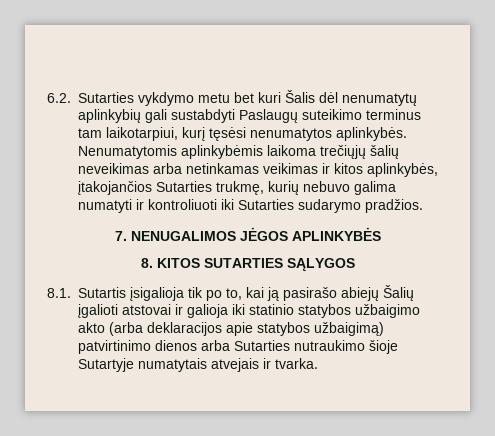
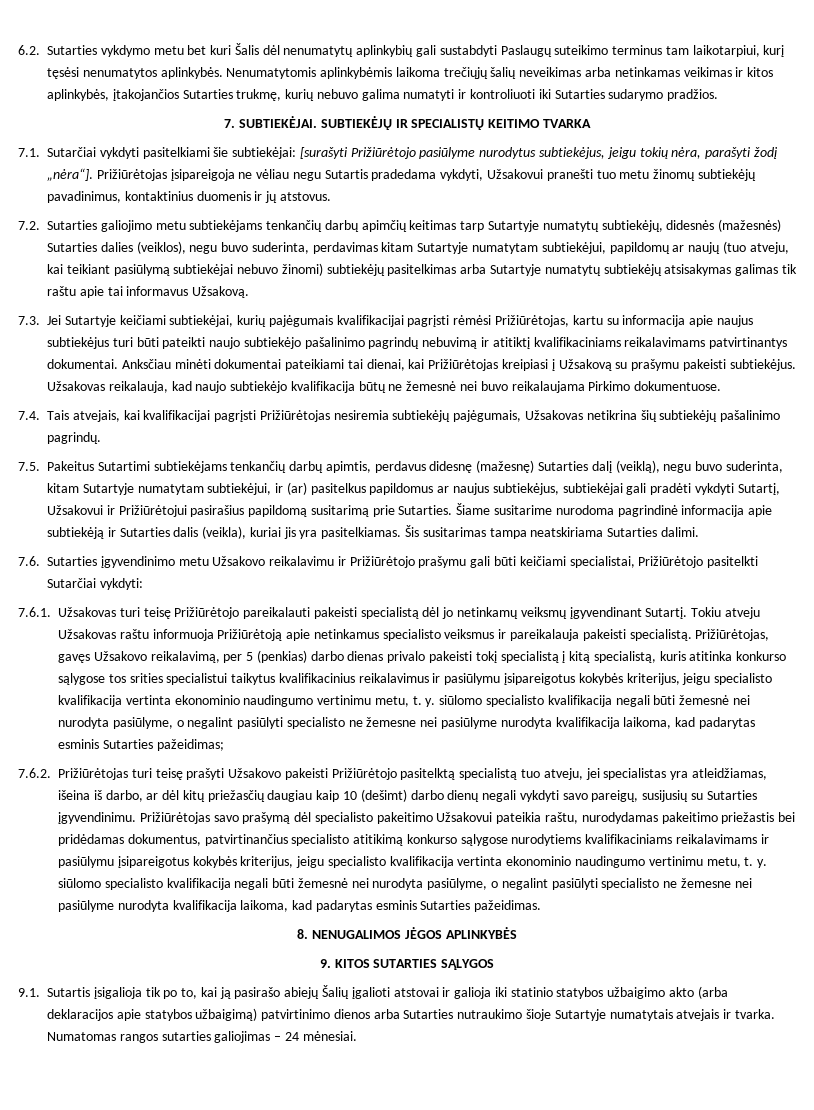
(127, 236) none -> [238,116,591,130] [18,147,778,159] [47,168,756,181] [47,191,331,203] [18,219,782,232] [47,241,789,254] [47,263,797,276] [47,286,250,298] [18,315,753,327] [47,337,788,349] [47,359,796,371] [47,381,722,393] [18,410,781,422] [47,432,101,444] [18,460,783,473] [47,482,780,495] [47,503,773,517] [47,525,699,539] [18,556,759,568] [47,578,143,590] [18,607,760,619] [58,629,770,641] [58,650,787,663] [58,673,773,685] [58,695,750,707] [58,717,755,729] [58,739,224,751] [18,768,767,780] [58,789,757,802] [58,812,796,824] [58,834,769,846] [58,856,768,868] [58,878,752,890] [58,900,542,912] [297,929,309,939] SUBTIEKĖJAI. SUBTIEKĖJŲ IR SPECIALISTŲ KEITIMO TVARKA // 7.1. Sutarčiai vykdyti pasitelkiami šie subtiekėjai: [surašyti Prižiūrėtojo pasiūlyme nurodytus subtiekėjus, jeigu tokių nėra, parašyti žodį „nėra“]. Prižiūrėtojas įsipareigoja ne vėliau negu Sutartis pradedama vykdyti, Užsakovui pranešti tuo metu žinomų subtiekėjų pavadinimus, kontaktinius duomenis ir jų atstovus. // 7.2. Sutarties galiojimo metu subtiekėjams tenkančių darbų apimčių keitimas tarp Sutartyje numatytų subtiekėjų, didesnės (mažesnės) Sutarties dalies (veiklos), negu buvo suderinta, perdavimas kitam Sutartyje numatytam subtiekėjui, papildomų ar naujų (tuo atveju, kai teikiant pasiūlymą subtiekėjai nebuvo žinomi) subtiekėjų pasitelkimas arba Sutartyje numatytų subtiekėjų atsisakymas galimas tik raštu apie tai informavus Užsakovą. // 7.3. Jei Sutartyje keičiami subtiekėjai, kurių pajėgumais kvalifikacijai pagrįsti rėmėsi Prižiūrėtojas, kartu su informacija apie naujus subtiekėjus turi būti pateikti naujo subtiekėjo pašalinimo pagrindų nebuvimą ir atitiktį kvalifikaciniams reikalavimams patvirtinantys dokumentai. Anksčiau minėti dokumentai pateikiami tai dienai, kai Prižiūrėtojas kreipiasi į Užsakovą su prašymu pakeisti subtiekėjus. Užsakovas reikalauja, kad naujo subtiekėjo kvalifikacija būtų ne žemesnė nei buvo reikalaujama Pirkimo dokumentuose. // 7.4. Tais atvejais, kai kvalifikacijai pagrįsti Prižiūrėtojas nesiremia subtiekėjų pajėgumais, Užsakovas netikrina šių subtiekėjų pašalinimo pagrindų. // 7.5. Pakeitus Sutartimi subtiekėjams tenkančių darbų apimtis, perdavus didesnę (mažesnę) Sutarties dalį (veiklą), negu buvo suderinta, kitam Sutartyje numatytam subtiekėjui, ir (ar) pasitelkus papildomus ar naujus subtiekėjus, subtiekėjai gali pradėti vykdyti Sutartį, Užsakovui ir Prižiūrėtojui pasirašius papildomą susitarimą prie Sutarties. Šiame susitarime nurodoma pagrindinė informacija apie subtiekėją ir Sutarties dalis (veikla), kuriai jis yra pasitelkiamas. Šis susitarimas tampa neatskiriama Sutarties dalimi. // 7.6. Sutarties įgyvendinimo metu Užsakovo reikalavimu ir Prižiūrėtojo prašymu gali būti keičiami specialistai, Prižiūrėtojo pasitelkti Sutarčiai vykdyti: // 7.6.1. Užsakovas turi teisę Prižiūrėtojo pareikalauti pakeisti specialistą dėl jo netinkamų veiksmų įgyvendinant Sutartį. Tokiu atveju Užsakovas raštu informuoja Prižiūrėtoją apie netinkamus specialisto veiksmus ir pareikalauja pakeisti specialistą. Prižiūrėtojas, gavęs Užsakovo reikalavimą, per 5 (penkias) darbo dienas privalo pakeisti tokį specialistą į kitą specialistą, kuris atitinka konkurso sąlygose tos srities specialistui taikytus kvalifikacinius reikalavimus ir pasiūlymu įsipareigotus kokybės kriterijus, jeigu specialisto kvalifikacija vertinta ekonominio naudingumo vertinimu metu, t. y. siūlomo specialisto kvalifikacija negali būti žemesnė nei nurodyta pasiūlyme, o negalint pasiūlyti specialisto ne žemesne nei pasiūlyme nurodyta kvalifikacija laikoma, kad padarytas esminis Sutarties pažeidimas; // 7.6.2. Prižiūrėtojas turi teisę prašyti Užsakovo pakeisti Prižiūrėtojo pasitelktą specialistą tuo atveju, jei specialistas yra atleidžiamas, išeina iš darbo, ar dėl kitų priežasčių daugiau kaip 10 (dešimt) darbo dienų negali vykdyti savo pareigų, susijusių su Sutarties įgyvendinimu. Prižiūrėtojas savo prašymą dėl specialisto pakeitimo Užsakovui pateikia raštu, nurodydamas pakeitimo priežastis bei pridėdamas dokumentus, patvirtinančius specialisto atitikimą konkurso sąlygose nurodytiems kvalifikaciniams reikalavimams ir pasiūlymu įsipareigotus kokybės kriterijus, jeigu specialisto kvalifikacija vertinta ekonominio naudingumo vertinimu metu, t. y. siūlomo specialisto kvalifikacija negali būti žemesnė nei nurodyta pasiūlyme, o negalint pasiūlyti specialisto ne žemesne nei pasiūlyme nurodyta kvalifikacija laikoma, kad padarytas esminis Sutarties pažeidimas. // 8.
[140,258,153,268] 8. -> [319,959,331,968] 9.
[47,288,71,298] 8.1. -> [18,988,40,997] 9.1.
(318, 363) none -> [47,1031,357,1043] Numatomas rangos sutarties galiojimas – 24 mėnesiai.

